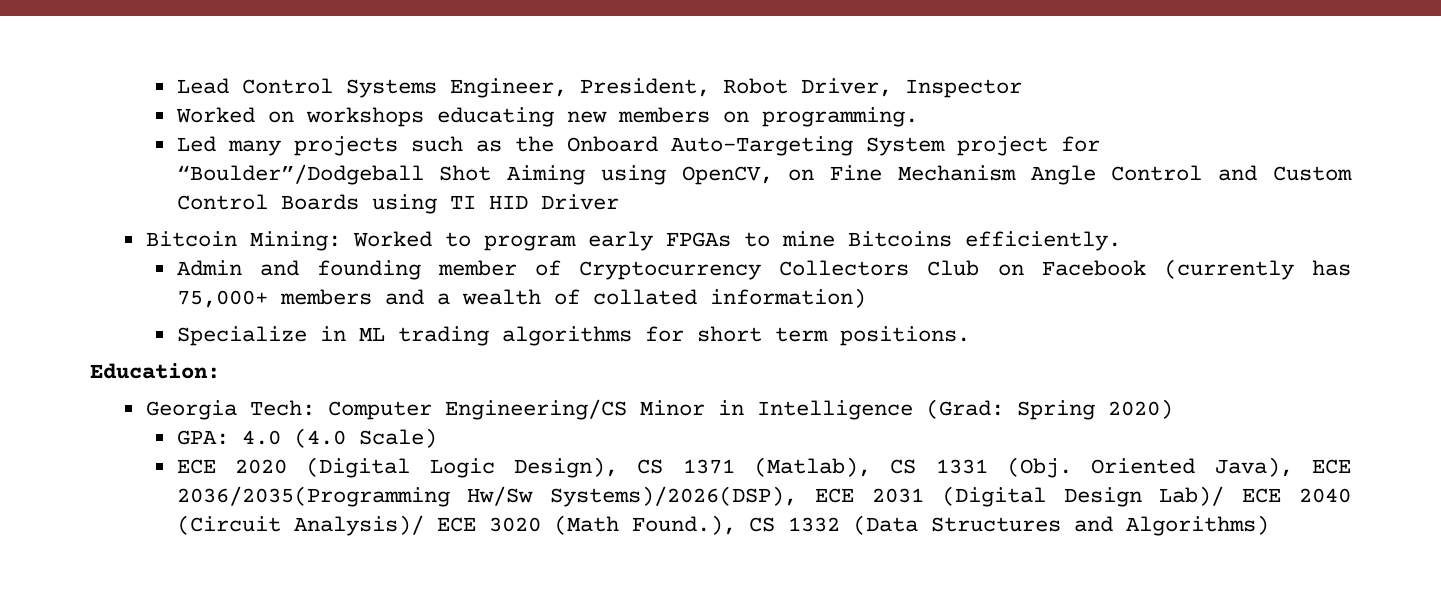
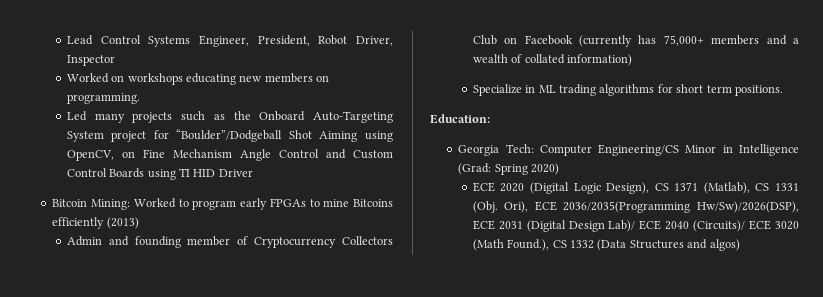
[964,231,1121,251] efficiently. -> [52,217,139,229] efficiently (2013)
[176,428,437,448] // GPA: 4.0 (4.0 Scale) -> (560, 169) none
[1091,457,1351,477] [176,486,798,507] Oriented Java), ECE 2036/2035(Programming Hw/Sw Systems)/2026(DSP), -> [504,201,799,213] Ori), ECE 2036/2035(Programming Hw/Sw)/2026(DSP),
[176,515,424,536] (Circuit Analysis)/ -> [693,220,746,232] (Circuits)/
[1125,515,1269,536] Algorithms) -> [709,239,740,251] algos)

